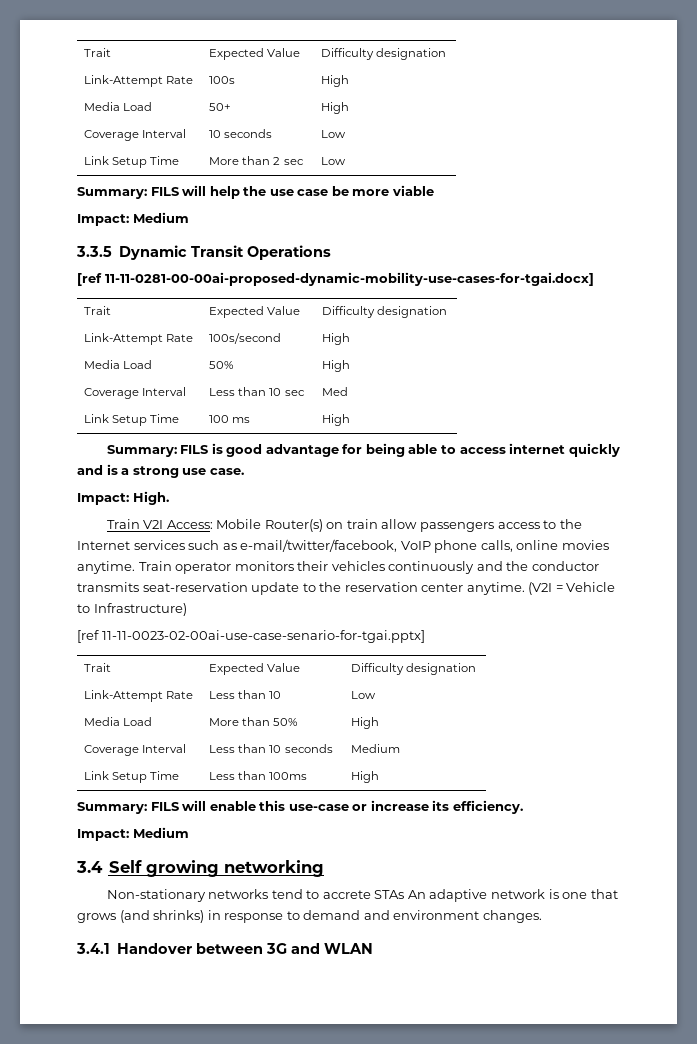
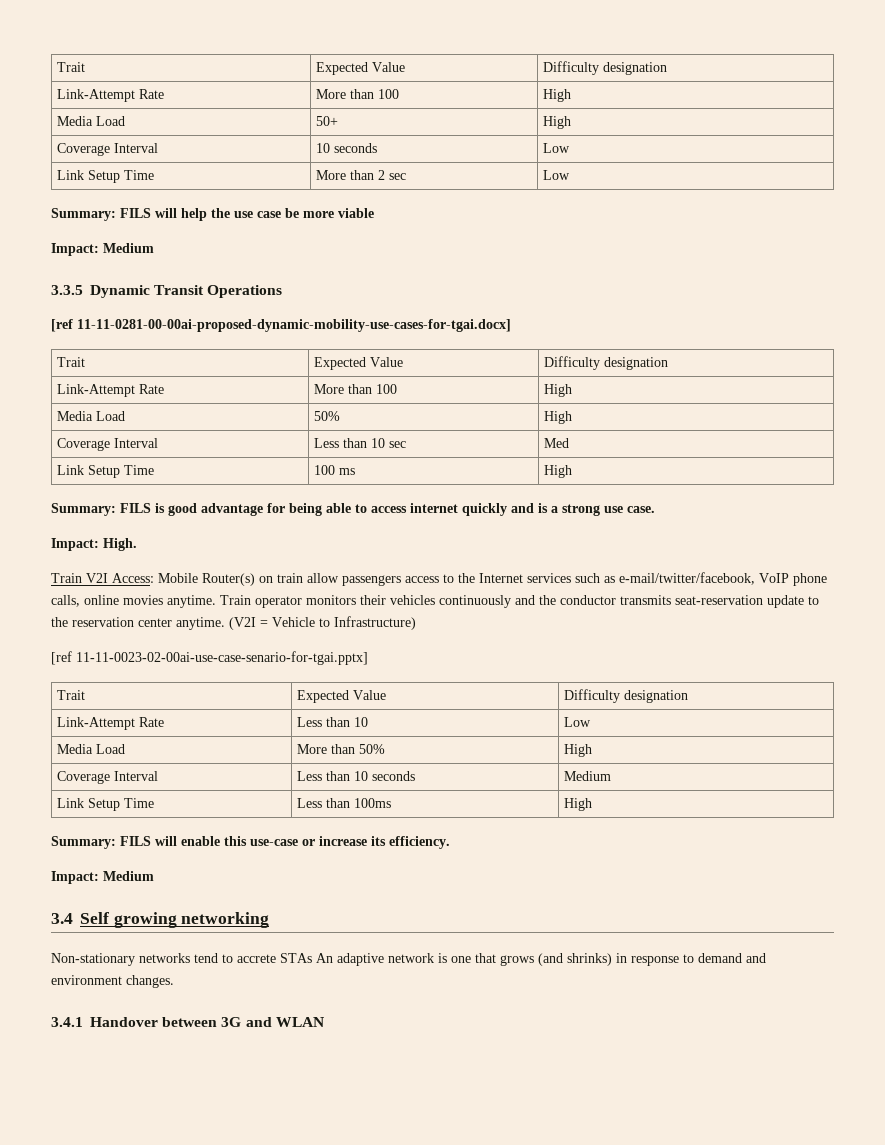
[84,48,112,57] [209,48,301,60] [321,48,447,60] [84,75,194,87] [209,76,236,84] Trait | Expected Value | Difficulty designation // Link-Attempt Rate | 100s -> [57,62,86,72] [316,62,406,75] [543,61,668,75] [57,89,165,102] [316,89,400,99] Trait | Expected Value | Difficulty designation // Link-Attempt Rate | More than 100
[209,333,282,344] 100s/second -> [314,384,398,394] More than 100

